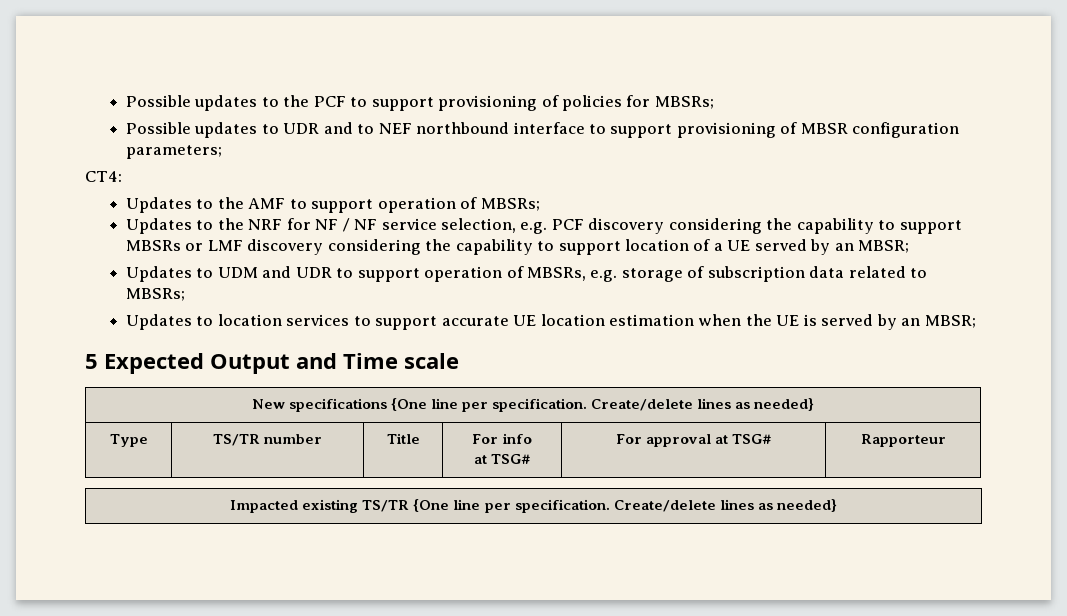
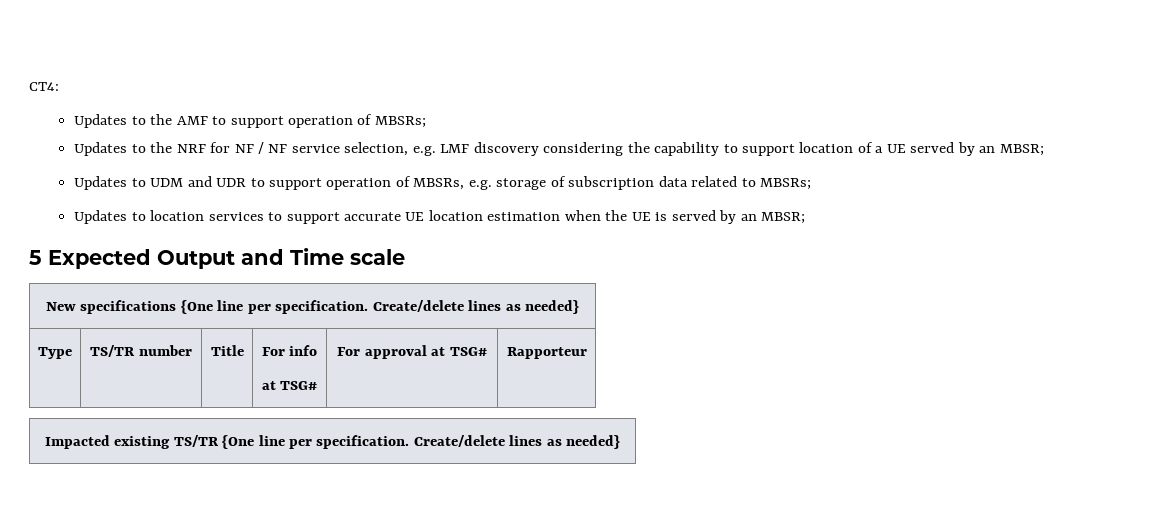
[125,95,714,111] [125,122,960,138] [125,145,222,159] Possible updates to the PCF to support provisioning of policies for MBSRs; // Possible updates to UDR and to NEF northbound interface to support provisioning of MBSR configuration parameters; // -> (29, 86) none
[551,218,962,234] [125,240,204,251] PCF discovery considering the capability to support MBSRs or -> (436, 151) none

